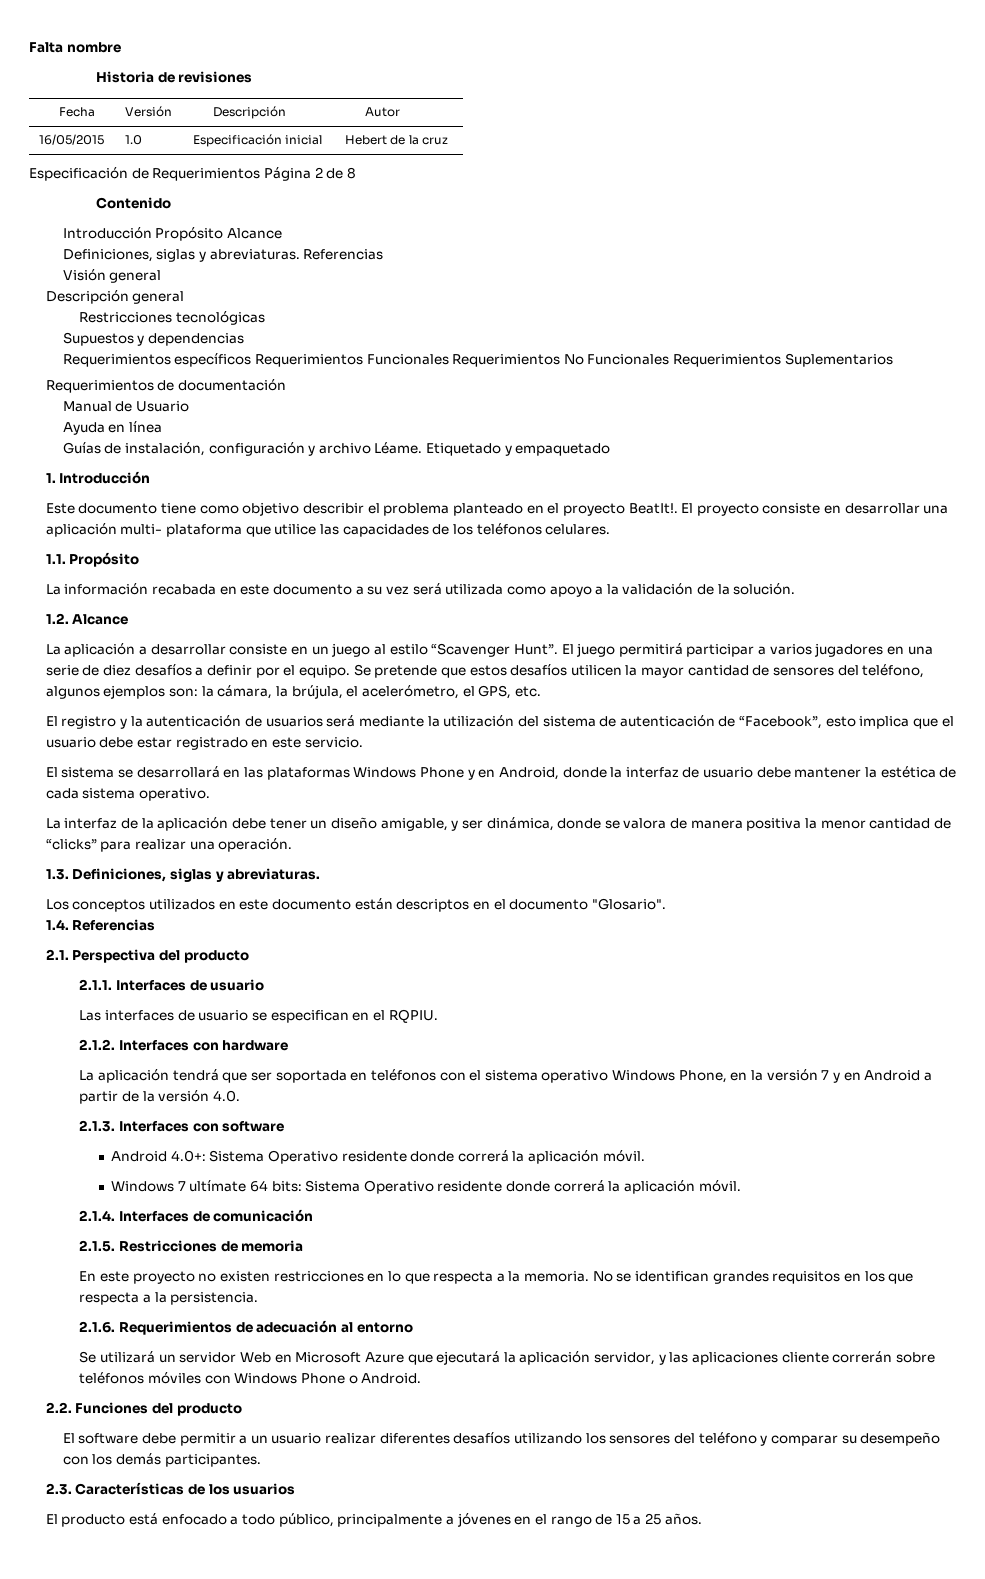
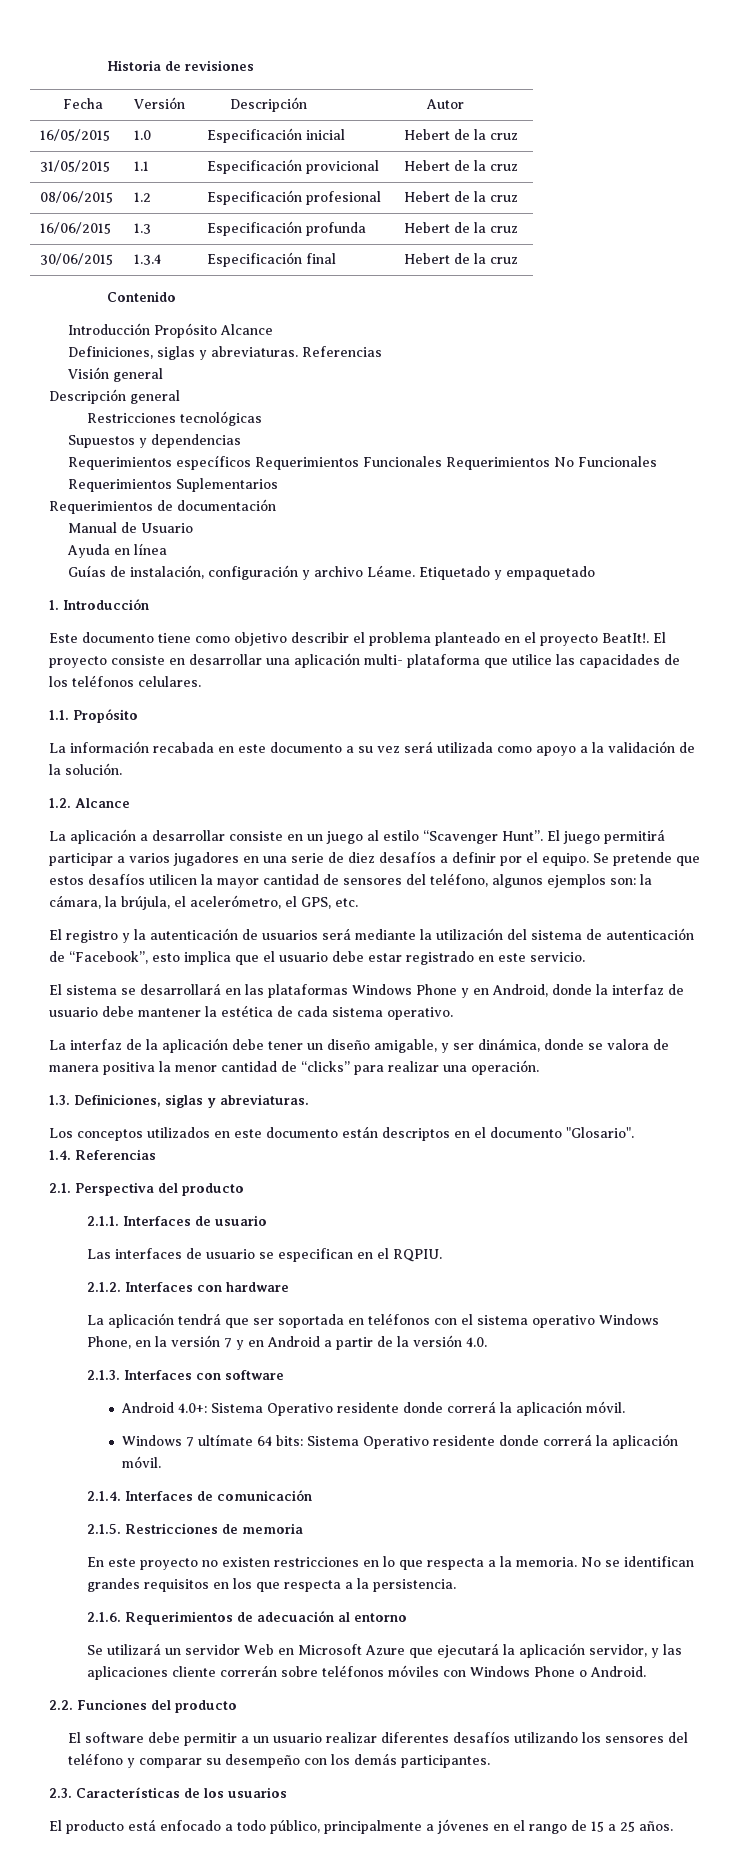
[29,42,121,53] Falta nombre // -> (106, 65) none
[29,167,356,181] // Especificación de Requerimientos Página 2 de 8 -> [40,160,111,172] [134,161,150,171] [207,159,380,174] [404,160,519,171] [40,191,114,203] [134,192,152,202] [207,190,382,205] [404,191,519,202] [40,222,112,234] [134,223,152,234] [207,221,367,236] [404,222,519,233] [40,253,114,265] [134,254,162,265] [207,252,337,267] [404,253,519,264] // 31/05/2015 | 1.1 | Especificación provicional | Hebert de la cruz // 08/06/2015 | 1.2 | Especificación profesional | Hebert de la cruz // 16/06/2015 | 1.3 | Especificación profunda | Hebert de la cruz // 30/06/2015 | 1.3.4 | Especificación final | Hebert de la cruz

